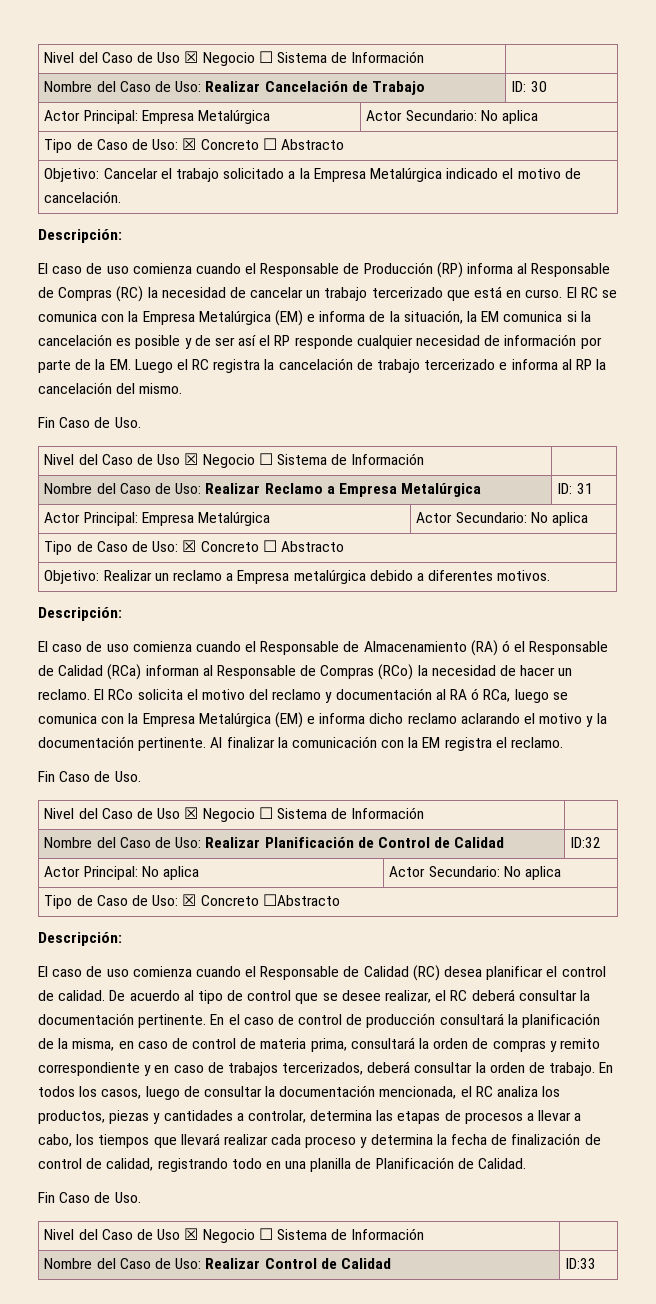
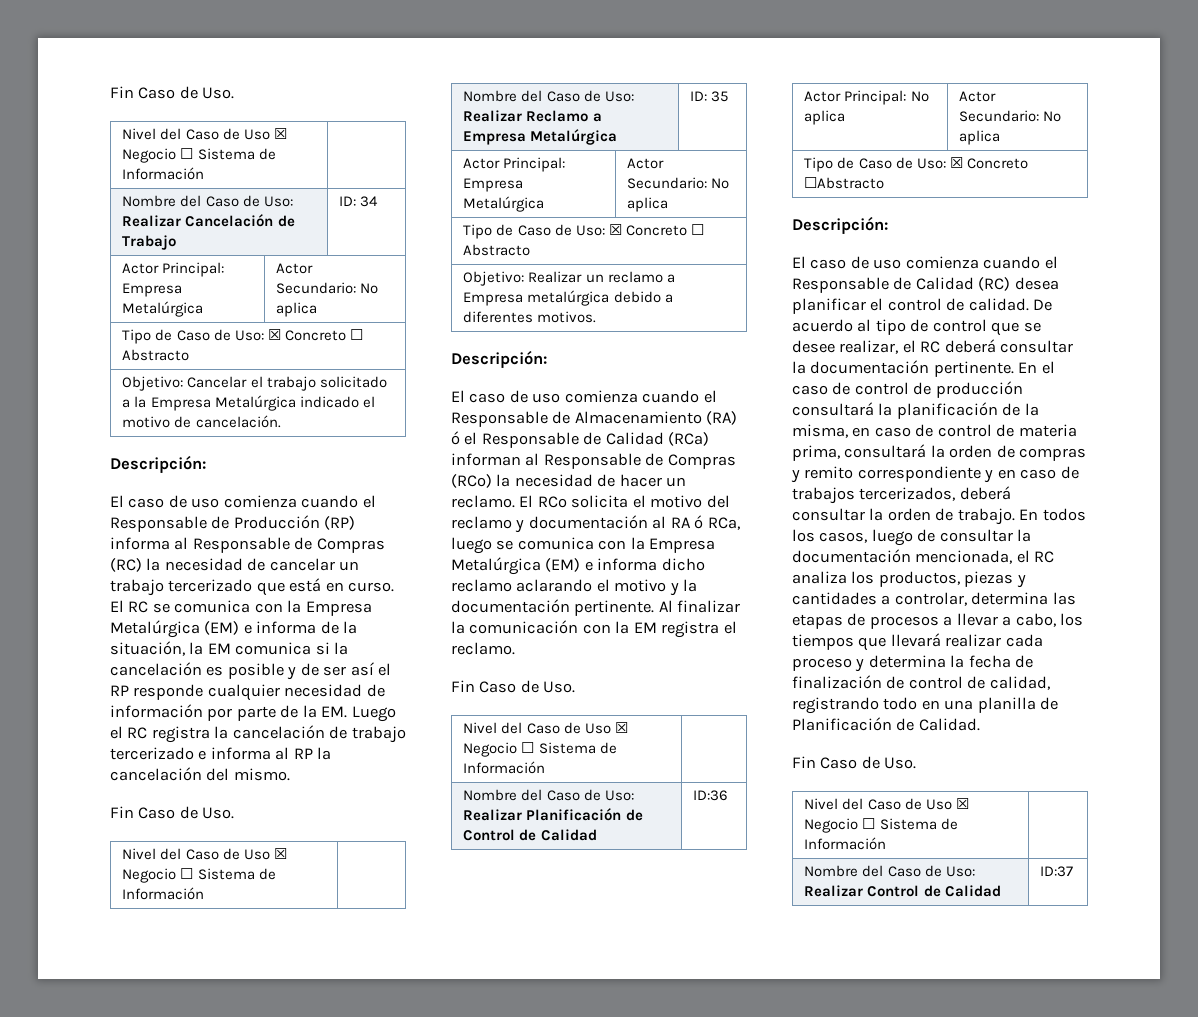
(44, 57) none -> [110,86,235,99] Fin Caso de Uso. //
[530,81,547,92] 30 -> [360,196,379,207] 34
[576,483,593,494] 31 -> [711,91,729,102] 35
[570,837,602,848] ID:32 -> [693,790,729,801] ID:36
[565,1258,597,1269] ID:33 -> [1040,866,1074,877] ID:37

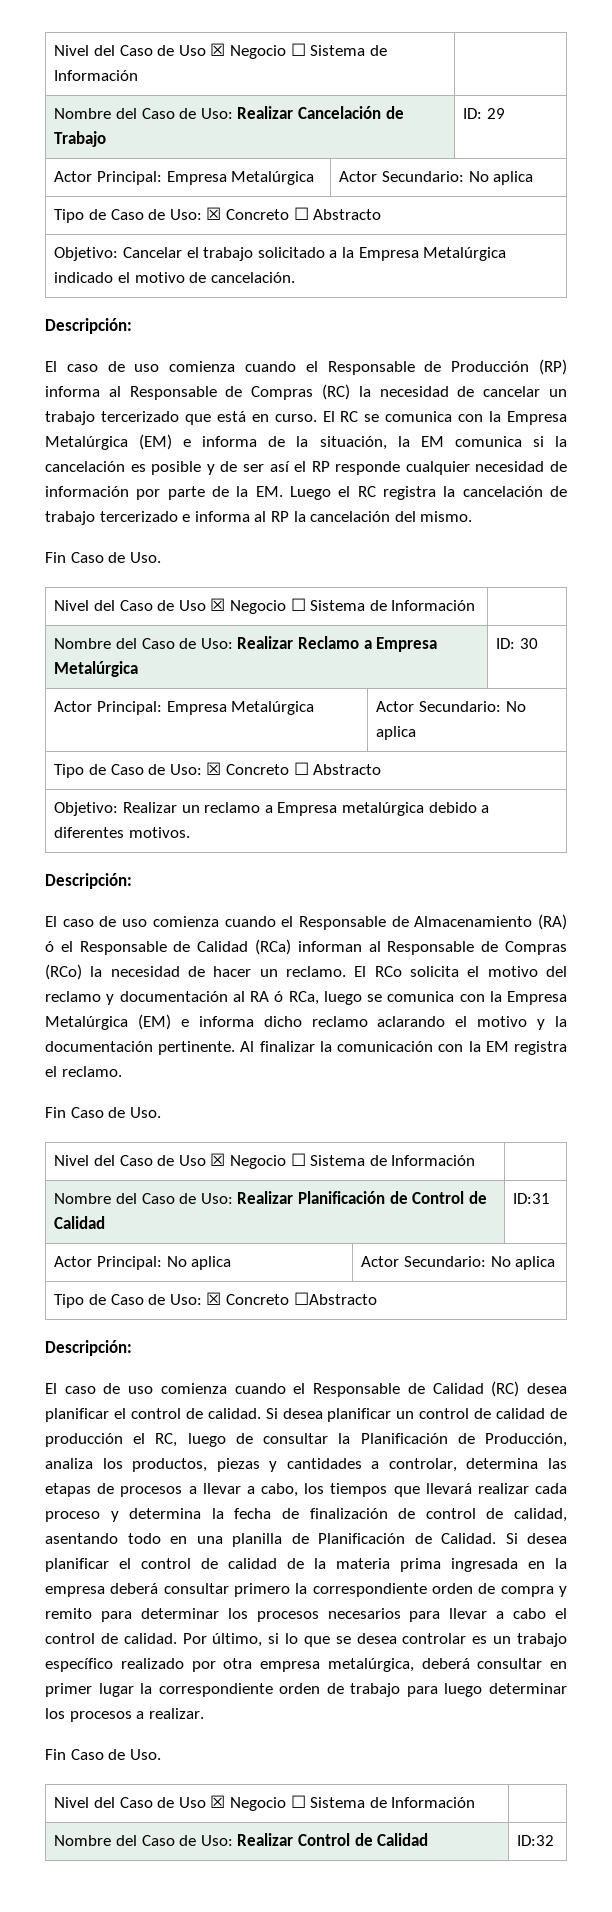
[110,86,235,99] Fin Caso de Uso. // -> (54, 50) none
[360,196,379,207] 34 -> [487,108,506,119] 29
[711,91,729,102] 35 -> [520,638,539,649] 30
[693,790,729,801] ID:36 -> [513,1193,551,1204] ID:31
[1033,299,1053,311] [792,319,1041,336] [792,339,1074,354] [792,360,1055,377] [792,381,1023,398] [792,402,1039,419] [792,424,1077,438] [792,444,1087,461] [791,466,1079,483] [792,486,1011,504] [792,508,1086,525] [792,529,1032,546] [792,549,1055,564] De acuerdo al tipo de control que se desee realizar, el RC deberá consultar la documentación pertinente. En el caso de control de producción consultará la planificación de la misma, en caso de control de materia prima, consultará la orden de compras y remito correspondiente y en caso de trabajos tercerizados, deberá consultar la orden de trabajo. En todos los casos, luego de consultar la documentación mencionada, el RC -> [265,1408,567,1422] [45,1433,567,1447] Si desea planificar un control de calidad de producción el RC, luego de consultar la Planificación de Producción,
[792,697,879,714] registrando -> [45,1533,118,1544] asentando
(980, 724) none -> [505,1533,567,1544] [45,1558,567,1572] [45,1583,567,1597] [45,1608,567,1622] [45,1633,568,1647] [45,1658,567,1672] [45,1683,567,1697] [45,1708,204,1722] Si desea planificar el control de calidad de la materia prima ingresada en la empresa deberá consultar primero la correspondiente orden de compra y remito para determinar los procesos necesarios para llevar a cabo el control de calidad. Por último, si lo que se desea controlar es un trabajo específico realizado por otra empresa metalúrgica, deberá consultar en primer lugar la correspondiente orden de trabajo para luego determinar los procesos a realizar.
[1040,866,1074,877] ID:37 -> [517,1835,555,1846] ID:32

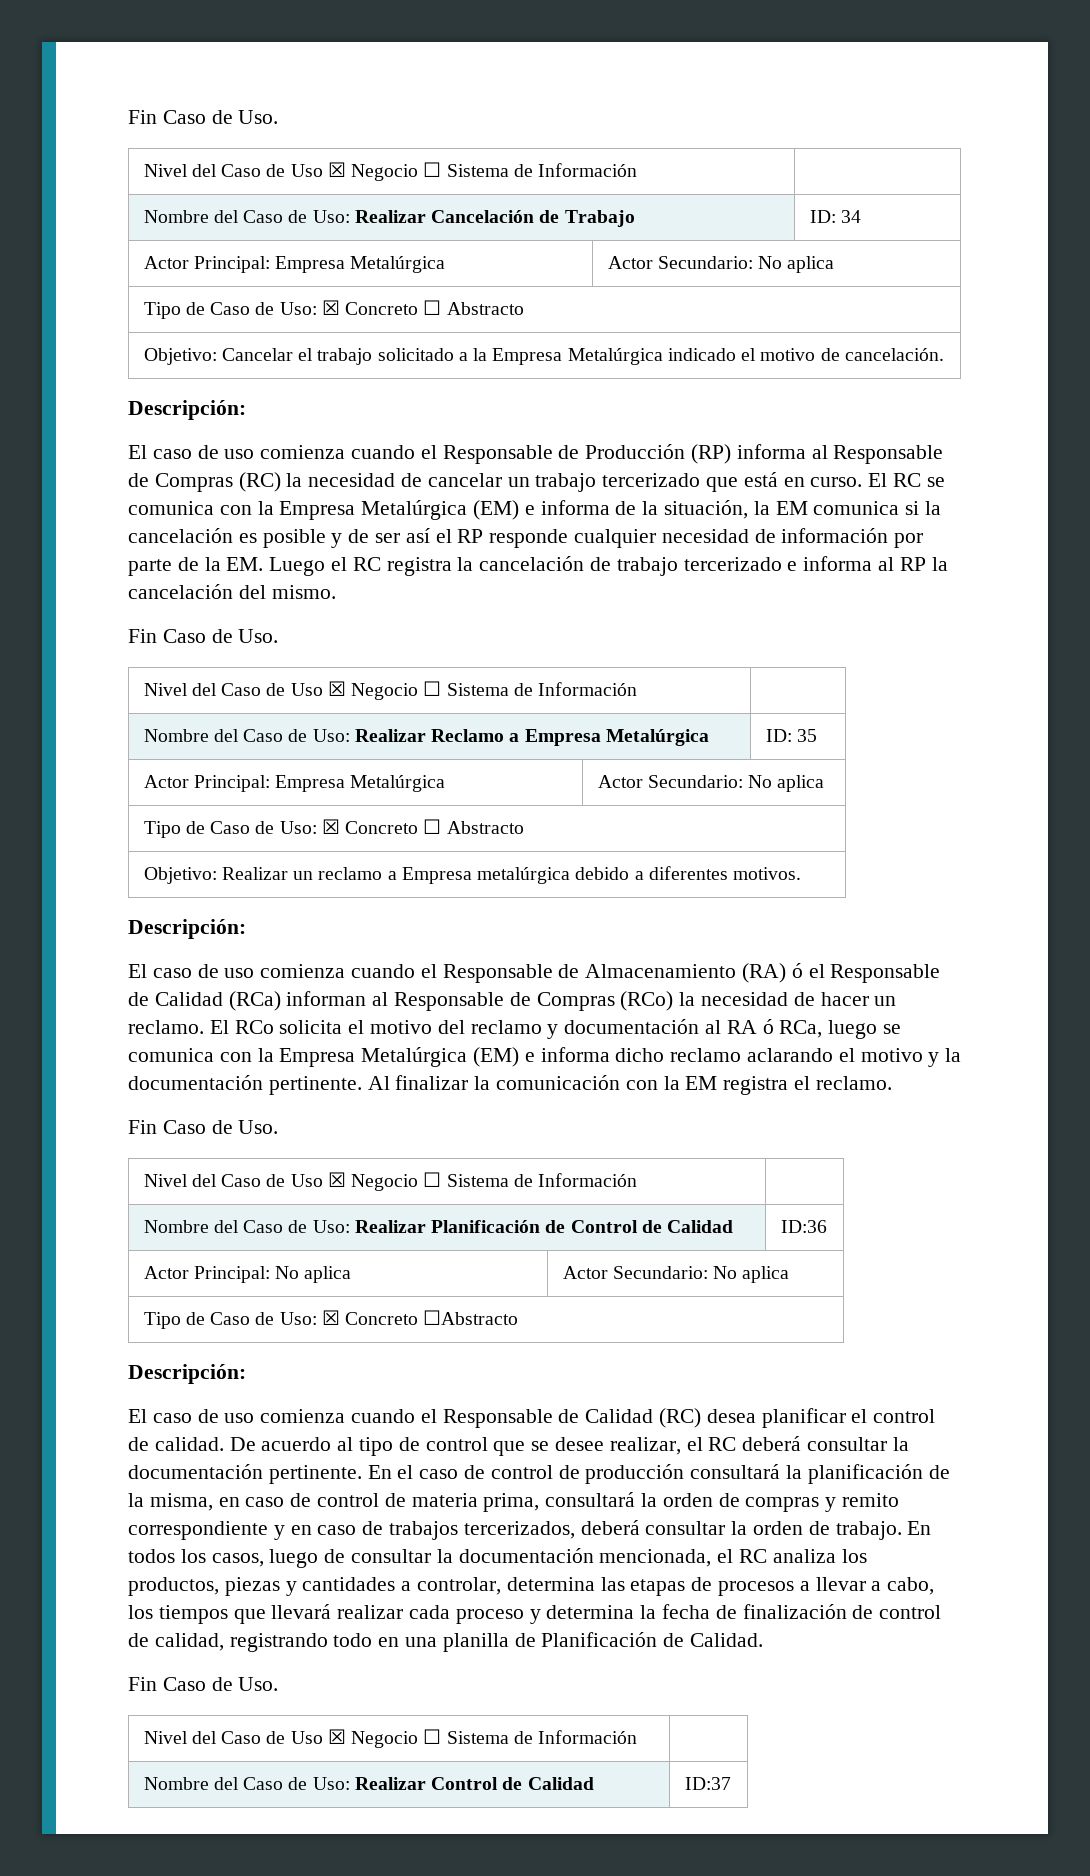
(54, 50) none -> [128,110,279,124] Fin Caso de Uso. //
[487,108,506,119] 29 -> [840,210,861,223] 34
[520,638,539,649] 30 -> [796,729,817,742] 35
[513,1193,551,1204] ID:31 -> [780,1220,827,1233] ID:36
[265,1408,567,1422] [45,1433,567,1447] Si desea planificar un control de calidad de producción el RC, luego de consultar la Planificación de Producción, -> [229,1436,909,1456] [128,1464,950,1484] [128,1492,900,1512] [128,1520,932,1540] [128,1548,768,1568] De acuerdo al tipo de control que se desee realizar, el RC deberá consultar la documentación pertinente. En el caso de control de producción consultará la planificación de la misma, en caso de control de materia prima, consultará la orden de compras y remito correspondiente y en caso de trabajos tercerizados, deberá consultar la orden de trabajo. En todos los casos, luego de consultar la documentación mencionada, el RC
[45,1533,118,1544] asentando -> [229,1633,328,1652] registrando
[505,1533,567,1544] [45,1558,567,1572] [45,1583,567,1597] [45,1608,567,1622] [45,1633,568,1647] [45,1658,567,1672] [45,1683,567,1697] [45,1708,204,1722] Si desea planificar el control de calidad de la materia prima ingresada en la empresa deberá consultar primero la correspondiente orden de compra y remito para determinar los procesos necesarios para llevar a cabo el control de calidad. Por último, si lo que se desea controlar es un trabajo específico realizado por otra empresa metalúrgica, deberá consultar en primer lugar la correspondiente orden de trabajo para luego determinar los procesos a realizar. -> (764, 1640) none
[517,1835,555,1846] ID:32 -> [684,1777,731,1790] ID:37

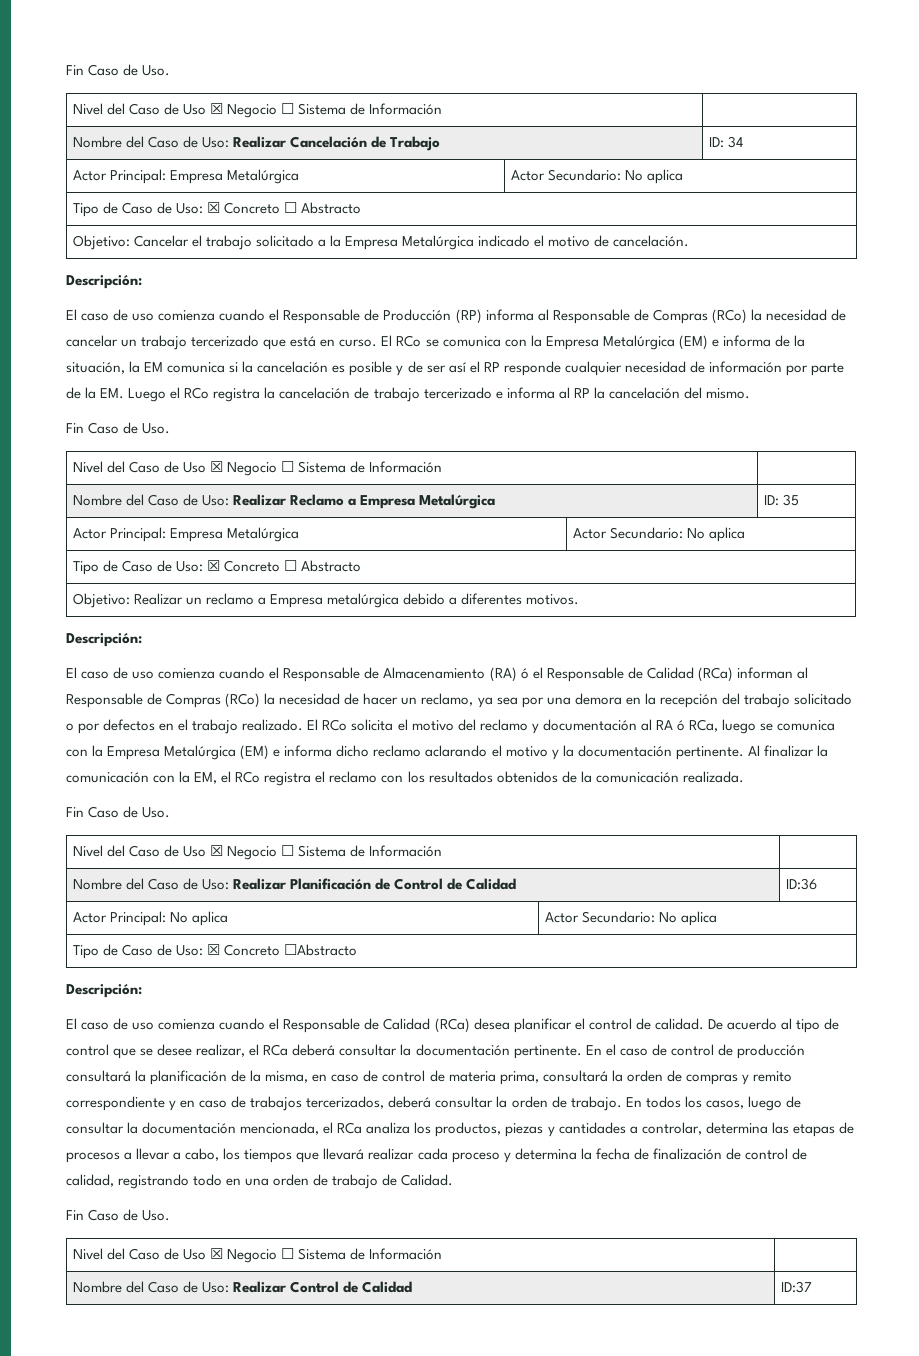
[238,472,281,492] (RC) -> [711,309,747,324] (RCo)
[893,473,922,487] RC -> [396,335,422,347] RCo
[352,557,381,571] RC -> [184,387,210,399] RCo
[128,1020,204,1034] reclamo. -> [421,693,852,708] [66,719,304,734] reclamo, ya sea por una demora en la recepción del trabajo solicitado o por defectos en el trabajo realizado.
[685,1076,892,1095] EM registra el reclamo. -> [194,771,744,786] EM, el RCo registra el reclamo con los resultados obtenidos de la comunicación realizada.
[659,1408,702,1428] (RC) -> [434,1018,470,1033] (RCa)
[708,1437,737,1451] RC -> [263,1044,289,1056] RCa
[739,1549,768,1563] RC -> [337,1122,363,1134] RCa
[442,1632,658,1652] planilla de Planificación -> [273,1174,379,1189] orden de trabajo

